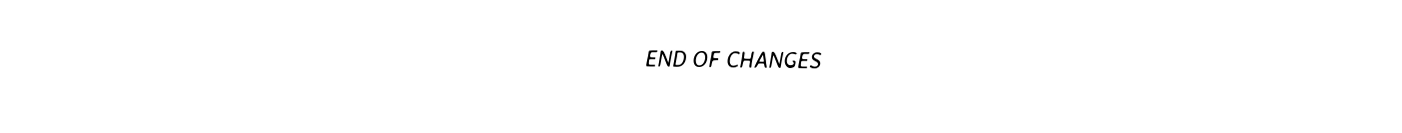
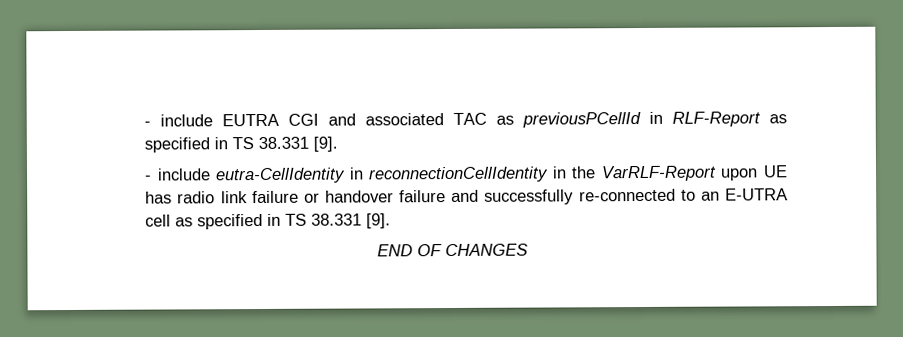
(644, 58) none -> [144,111,787,128] [144,136,339,153] [145,165,788,184] [145,188,788,205] [145,213,392,230] - include EUTRA CGI and associated TAC as previousPCellId in RLF-Report as specified in TS 38.331 [9]. // - include eutra-CellIdentity in reconnectionCellIdentity in the VarRLF-Report upon UE has radio link failure or handover failure and successfully re-connected to an E-UTRA cell as specified in TS 38.331 [9]. //

